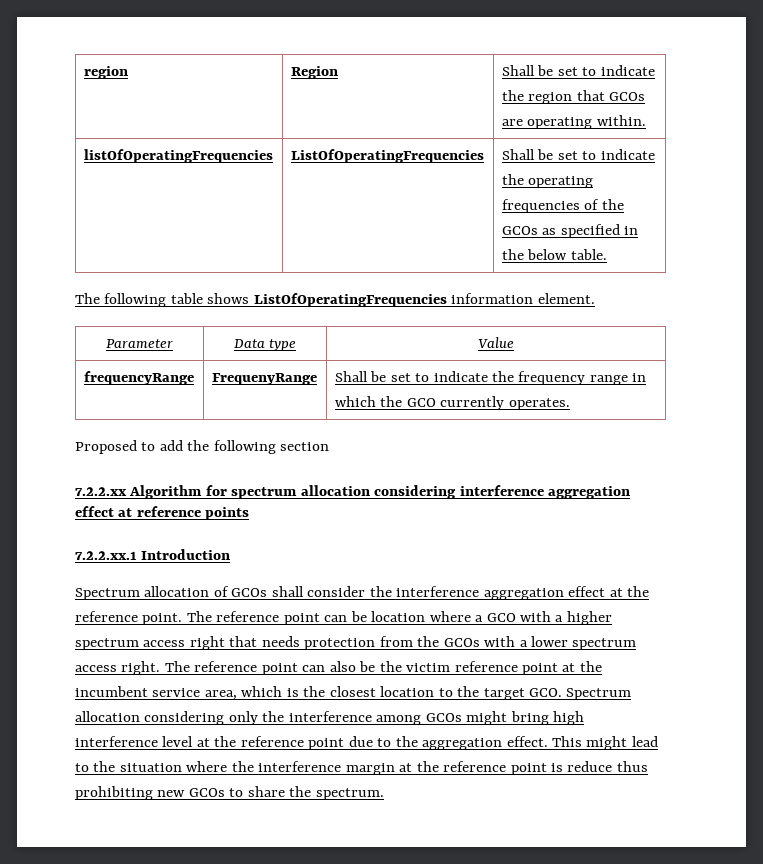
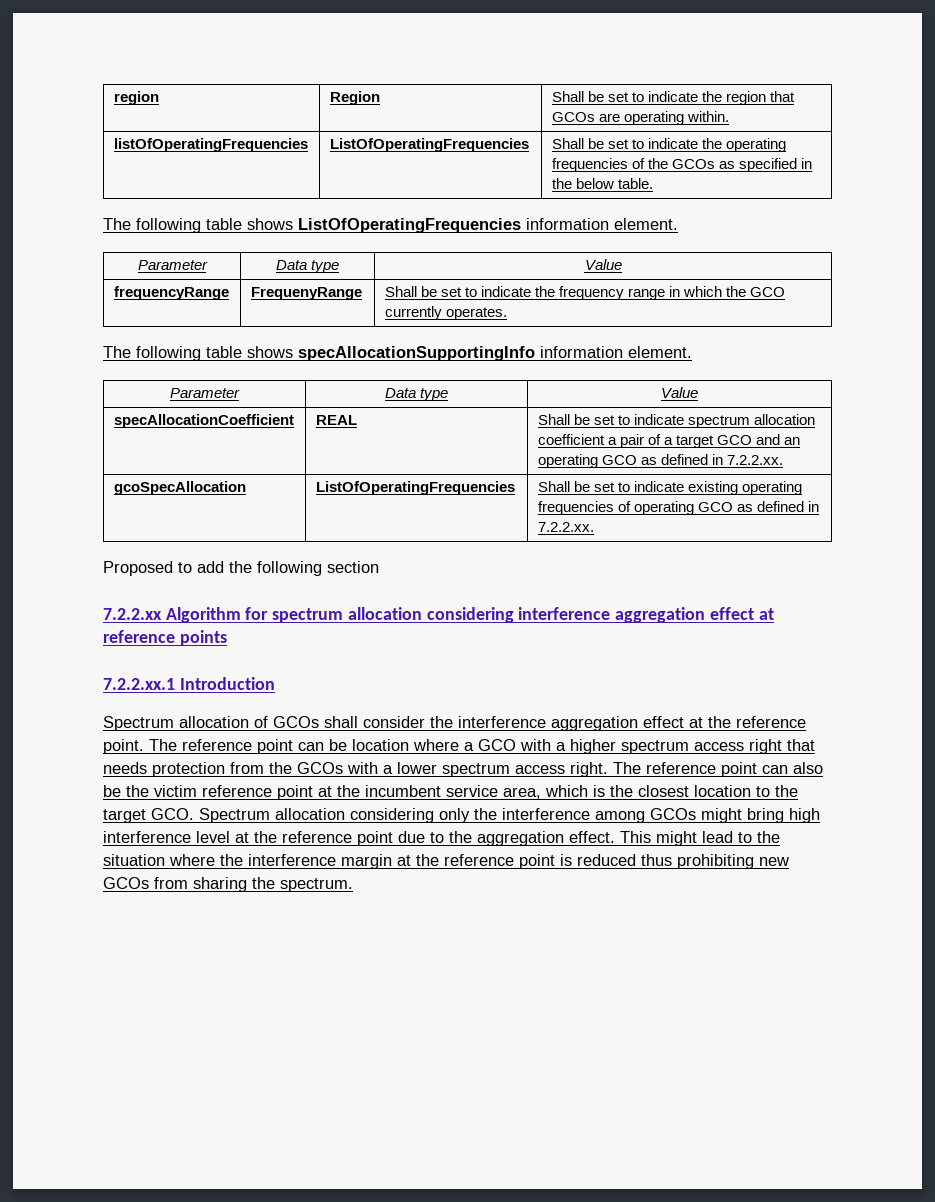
(570, 404) none -> [103,346,692,361] [170,388,240,398] [384,388,449,401] [661,387,698,398] [113,414,294,428] [315,415,357,425] [537,414,816,428] [537,434,801,448] [537,454,784,468] [113,481,246,495] [315,481,515,495] [537,481,803,495] [537,501,820,515] [537,522,594,532] // The following table shows specAllocationSupportingInfo information element. // Parameter | Data type | Value // specAllocationCoefficient | REAL | Shall be set to indicate spectrum allocation coefficient a pair of a target GCO and an operating GCO as defined in 7.2.2.xx. // gcoSpecAllocation | ListOfOperatingFrequencies | Shall be set to indicate existing operating frequencies of operating GCO as defined in 7.2.2.xx.
[567,761,613,772] reduce -> [577,854,636,866] reduced
[229,786,285,797] to share -> [154,877,247,892] from sharing

